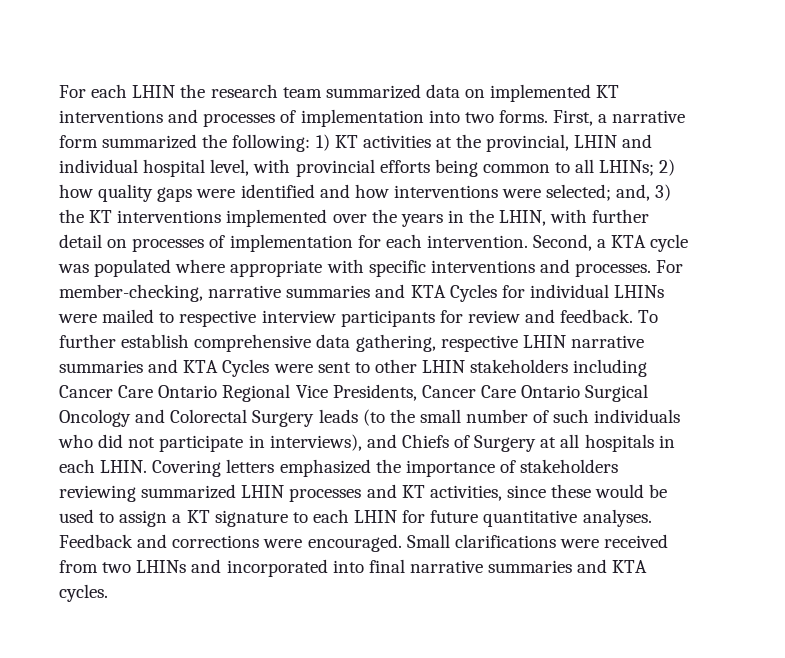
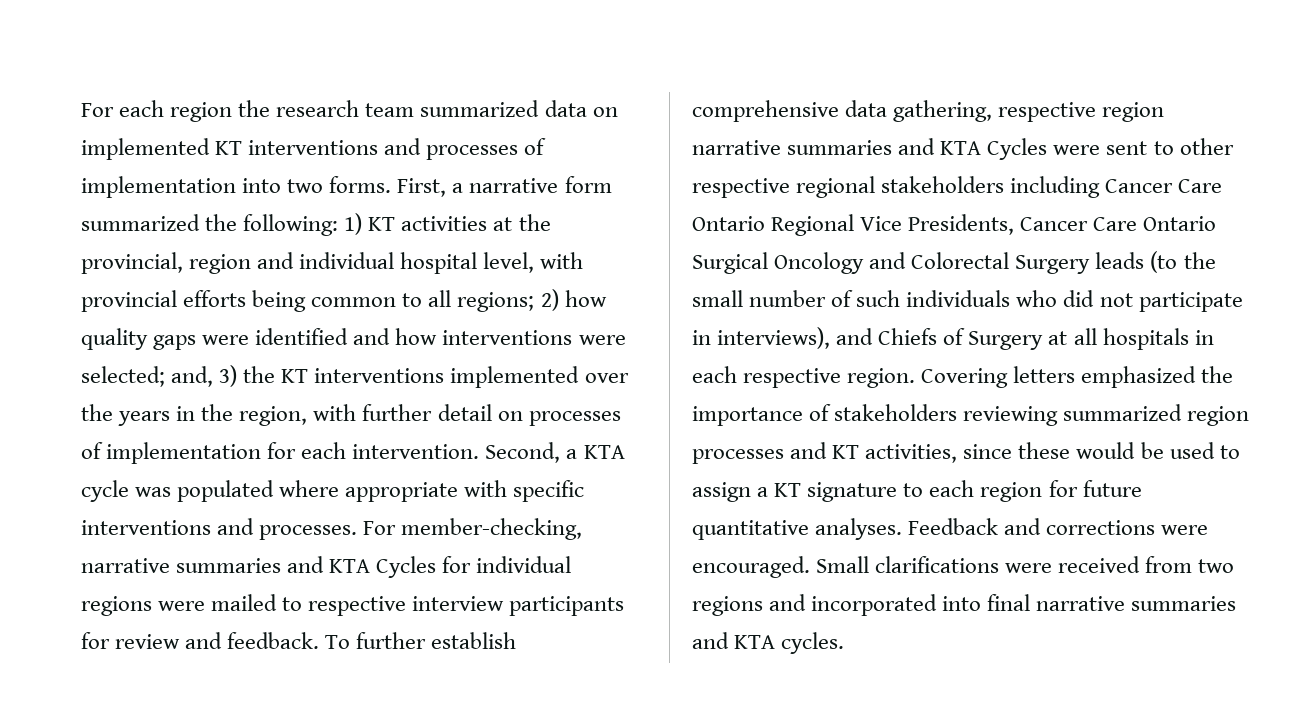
[132,85,176,98] LHIN -> [170,102,233,122] region
[574,135,618,148] LHIN -> [189,254,252,274] region
[599,160,655,176] LHINs; -> [457,292,535,312] regions;
[499,210,547,226] LHIN, -> [239,406,308,426] region,
[614,285,665,298] LHINs -> [81,596,152,616] regions
[522,335,566,348] LHIN -> [1102,102,1165,122] region
[422,360,466,373] LHIN -> [692,176,876,198] respective regional
[100,460,148,473] LHIN. -> [743,368,916,388] respective region.
[241,485,285,498] LHIN -> [1187,406,1250,426] region
[354,510,398,523] LHIN -> [980,482,1043,502] region
[136,560,187,573] LHINs -> [692,596,763,616] regions

